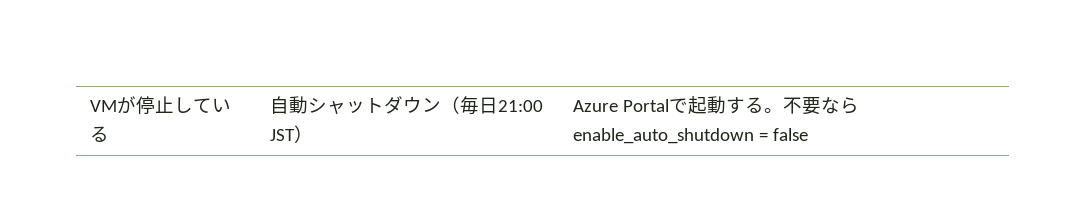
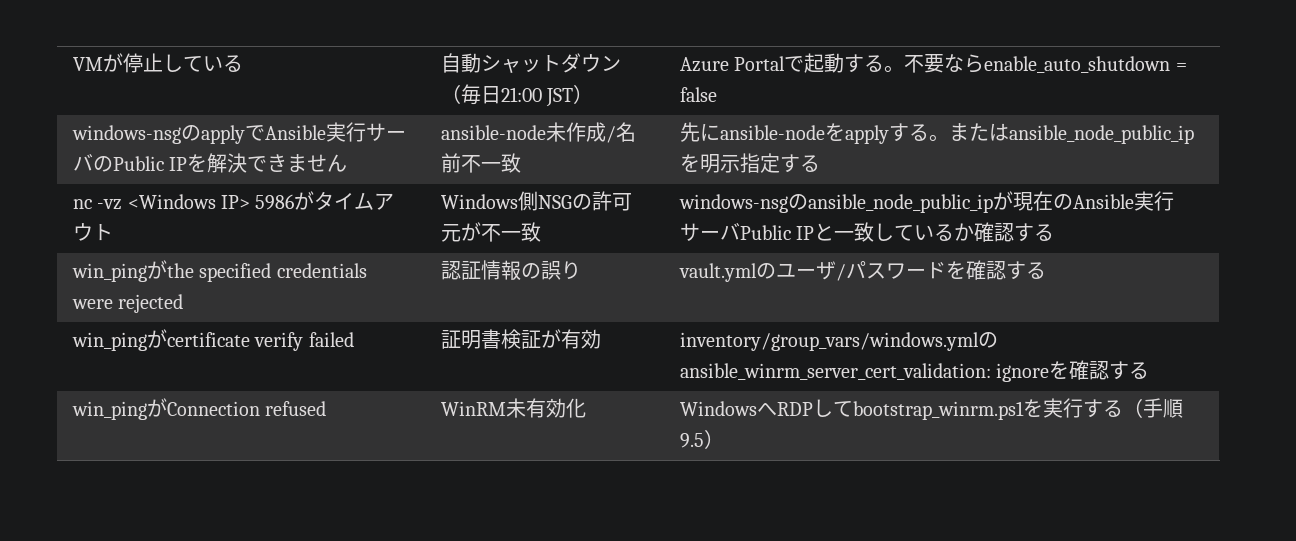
(809, 134) none -> [71,122,406,144] [72,153,348,173] [440,122,636,143] [440,153,521,173] [679,122,1194,144] [679,153,820,173] [72,191,395,210] [72,223,113,241] [440,191,632,211] [440,222,541,242] [678,191,1174,213] [679,222,1055,242] [71,260,367,282] [71,294,184,313] [440,260,581,281] [678,260,1046,282] [71,329,354,351] [440,329,601,349] [679,332,998,351] [679,360,1150,382] [71,398,327,420] [440,398,586,418] [679,398,1183,420] [679,429,724,449] // windows-nsgのapplyでAnsible実行サーバのPublic IPを解決できません | ansible-node未作成/名前不一致 | 先にansible-nodeをapplyする。またはansible_node_public_ipを明示指定する // nc -vz <Windows IP> 5986がタイムアウト | Windows側NSGの許可元が不一致 | windows-nsgのansible_node_public_ipが現在のAnsible実行サーバPublic IPと一致しているか確認する // win_pingがthe specified credentials were rejected | 認証情報の誤り | vault.ymlのユーザ/パスワードを確認する // win_pingがcertificate verify failed | 証明書検証が有効 | inventory/group_vars/windows.ymlのansible_winrm_server_cert_validation: ignoreを確認する // win_pingがConnection refused | WinRM未有効化 | WindowsへRDPしてbootstrap_winrm.ps1を実行する（手順9.5）

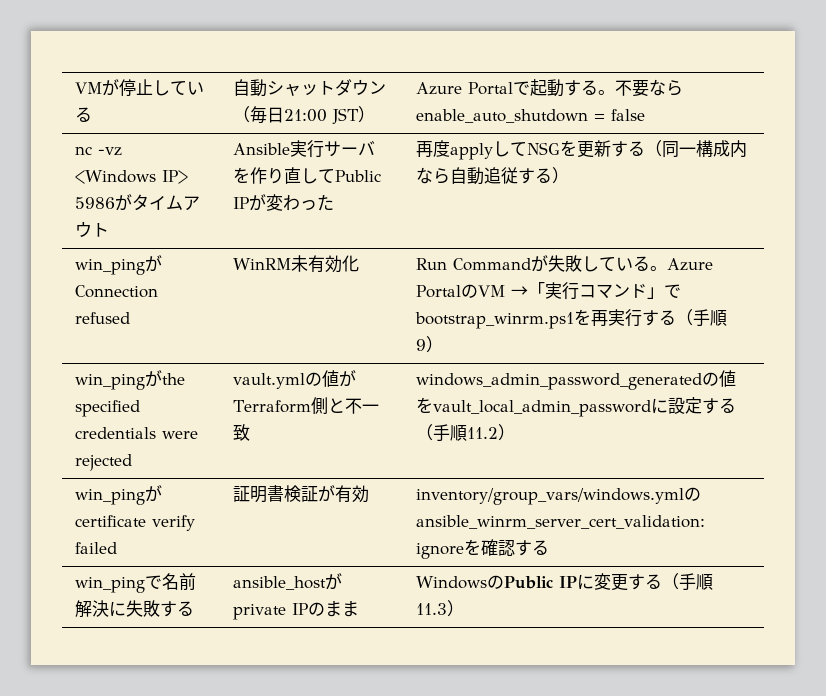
[71,122,406,144] [72,153,348,173] [440,122,636,143] [440,153,521,173] [679,122,1194,144] [679,153,820,173] // windows-nsgのapplyでAnsible実行サーバのPublic IPを解決できません | ansible-node未作成/名前不一致 | 先にansible-nodeをapplyする。またはansible_node_public_ipを明示指定する -> (645, 115) none
[440,191,632,211] [440,222,541,242] [678,191,1174,213] [679,222,1055,242] Windows側NSGの許可元が不一致 | windows-nsgのansible_node_public_ipが現在のAnsible実行サーバPublic IPと一致しているか確認する -> [232,140,375,158] [232,167,381,184] [232,194,334,211] [415,140,747,160] [415,167,569,185] [74,255,162,275] [74,285,158,298] [74,312,130,324] [232,255,359,273] [415,255,713,272] [415,282,681,300] [414,309,727,329] [415,336,443,353] Ansible実行サーバを作り直してPublic IPが変わった | 再度applyしてNSGを更新する（同一構成内なら自動追従する） // win_pingがConnection refused | WinRM未有効化 | Run Commandが失敗している。Azure PortalのVM →「実行コマンド」でbootstrap_winrm.ps1を再実行する（手順9）
[440,260,581,281] [678,260,1046,282] 認証情報の誤り | vault.ymlのユーザ/パスワードを確認する -> [232,370,356,389] [232,397,379,414] [232,424,250,441] [415,370,736,390] [415,397,736,417] [415,424,515,442] vault.ymlの値がTerraform側と不一致 | windows_admin_password_generatedの値をvault_local_admin_passwordに設定する（手順11.2）
[146,398,327,417] [440,398,586,418] [679,398,1183,420] [679,433,704,448] がConnection refused | WinRM未有効化 | WindowsへRDPしてbootstrap_winrm.ps1を実行する（手順9.5 -> [144,573,196,591] [74,600,194,618] [232,573,342,590] [232,601,359,620] [415,573,713,591] [415,603,447,615] で名前解決に失敗する | ansible_hostがprivate IPのまま | WindowsのPublic IPに変更する（手順11.3

